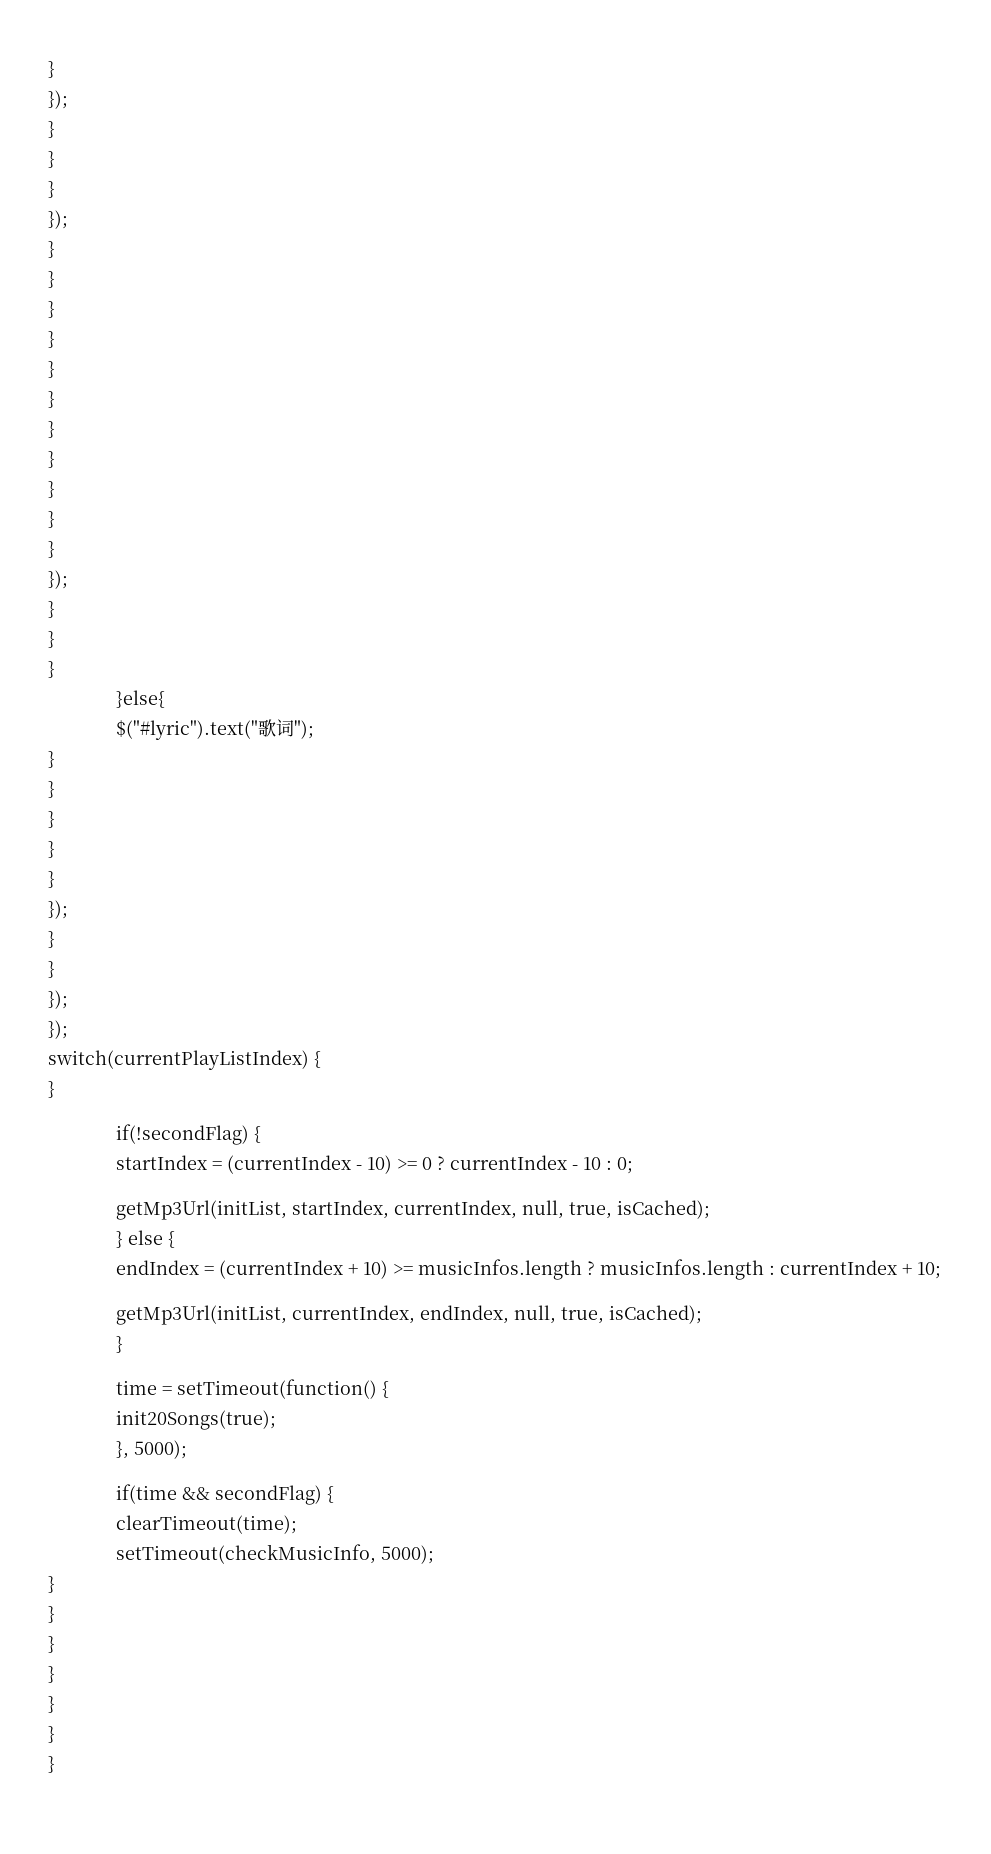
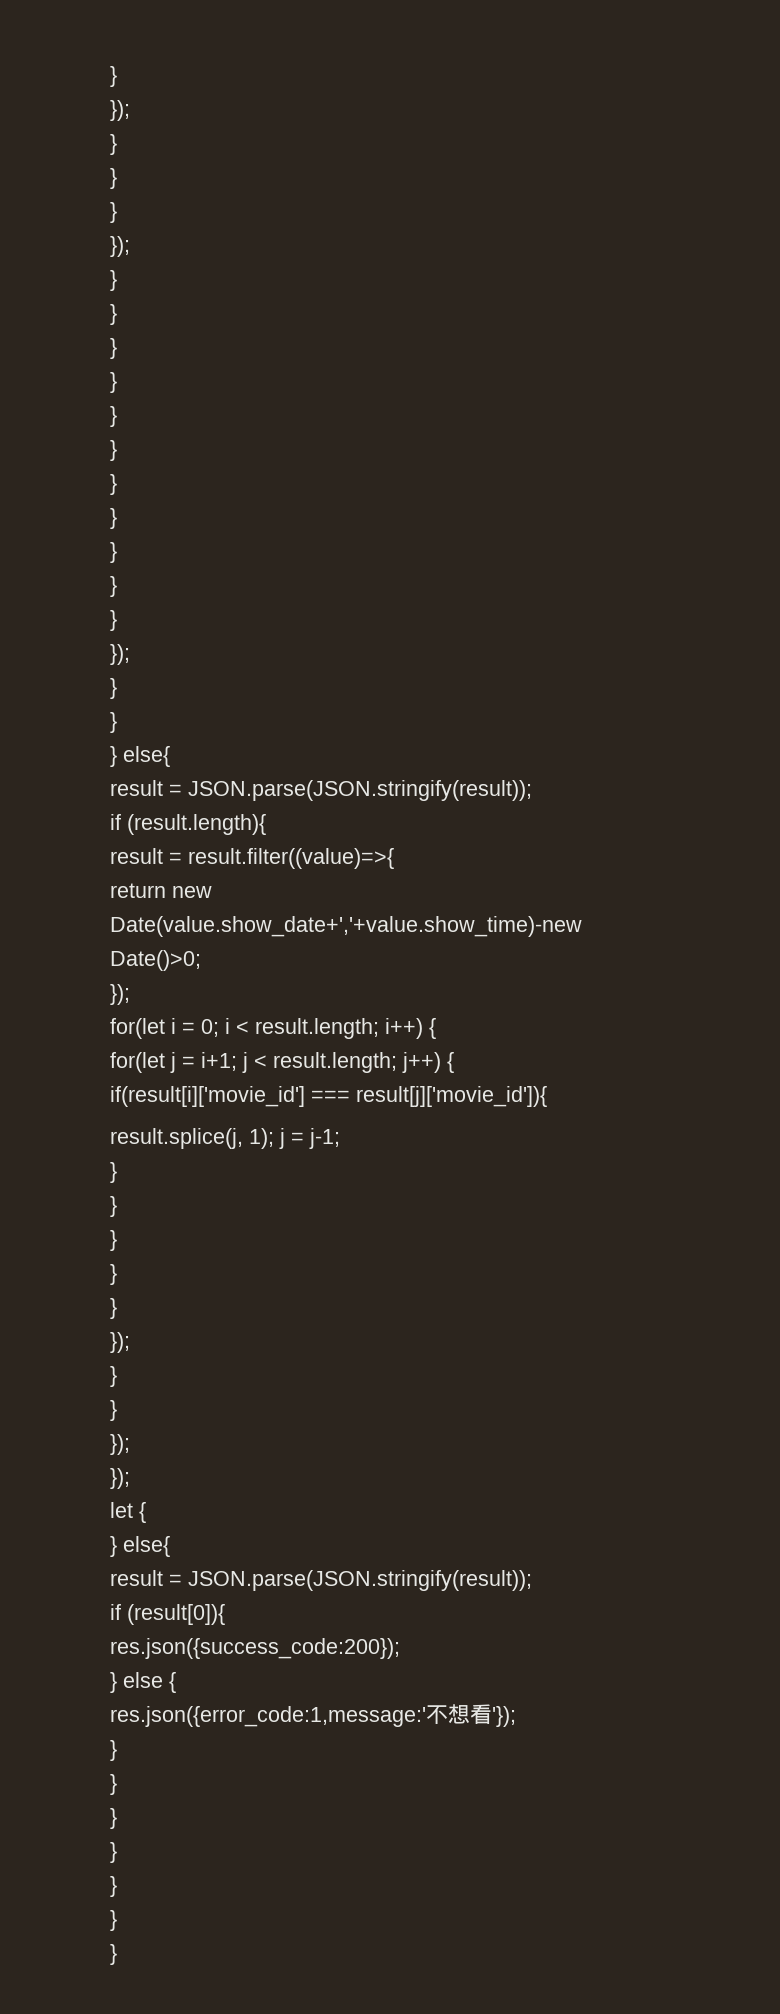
[116,690,166,708] [116,719,315,740] // }else{ // $("#lyric").text("歌词"); -> [123,746,170,767] [110,780,532,801] [110,814,266,835] [110,848,394,869] [110,883,212,898] [110,916,582,937] [110,950,201,971] [110,984,130,1005] [110,1018,436,1039] [110,1052,454,1073] [110,1086,547,1107] [110,1128,340,1149] else{ // result = JSON.parse(JSON.stringify(result)); // if (result.length){ // result = result.filter((value)=>{ // return new Date(value.show_date+','+value.show_time)-new Date()>0; // }); // for(let i = 0; i < result.length; i++) { // for(let j = i+1; j < result.length; j++) { // if(result[i]['movie_id'] === result[j]['movie_id']){ // result.splice(j, 1); j = j-1;
[48,1050,309,1070] switch(currentPlayListIndex) -> [110,1502,133,1518] let
[116,1124,262,1145] [116,1155,634,1174] [116,1200,711,1220] [116,1230,176,1248] [116,1259,942,1280] [116,1305,703,1325] [116,1336,124,1353] [116,1379,390,1399] [116,1410,277,1430] [116,1440,188,1459] [116,1484,335,1505] [116,1515,298,1534] [116,1544,435,1564] // if(!secondFlag) { // startIndex = (currentIndex - 10) >= 0 ? currentIndex - 10 : 0; // getMp3Url(initList, startIndex, currentIndex, null, true, isCached); // } else { // endIndex = (currentIndex + 10) >= musicInfos.length ? musicInfos.length : currentIndex + 10; // getMp3Url(initList, currentIndex, endIndex, null, true, isCached); // } // time = setTimeout(function() { // init20Songs(true); // }, 5000); // if(time && secondFlag) { // clearTimeout(time); // setTimeout(checkMusicInfo, 5000); -> [123,1536,170,1557] [110,1570,532,1591] [110,1604,225,1625] [110,1638,400,1659] [110,1672,176,1693] [110,1704,516,1727] else{ // result = JSON.parse(JSON.stringify(result)); // if (result[0]){ // res.json({success_code:200}); // } else { // res.json({error_code:1,message:'不想看'});

